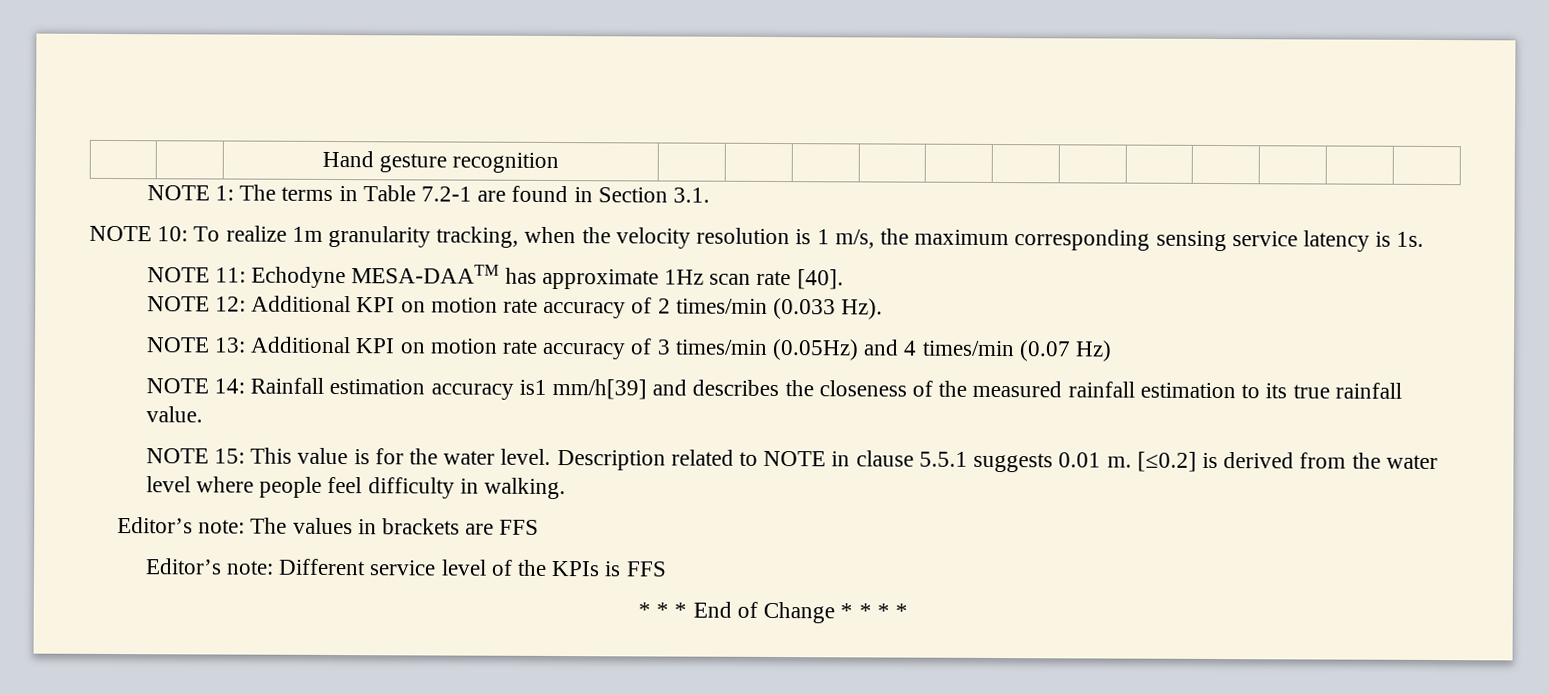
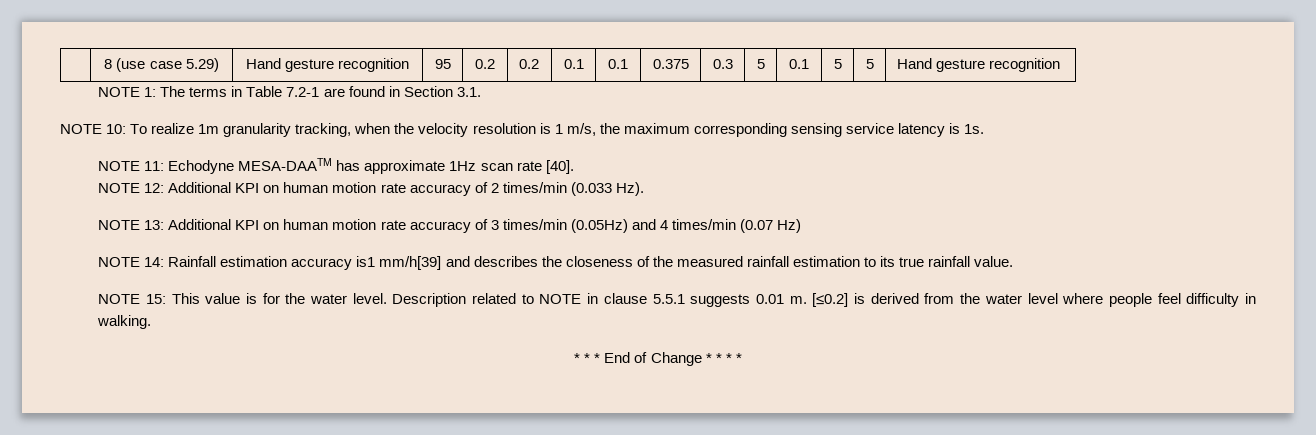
(321, 159) | -> [104,58,219,72] | 8 (use case 5.29)
(560, 163) | | | | | | | | | | | -> [434,59,451,69] [475,59,495,69] [518,59,539,69] [563,59,584,69] [608,59,628,69] [652,59,689,69] [712,59,733,69] [756,59,765,69] [789,59,809,69] [833,59,842,69] [865,59,874,69] [896,58,1060,72] 95 | 0.2 | 0.2 | 0.1 | 0.1 | 0.375 | 0.3 | 5 | 0.1 | 5 | 5 | Hand gesture recognition
(426, 307) none -> [283,182,329,193] human
(426, 348) none -> [283,219,329,230] human
[116,517,540,535] [144,558,667,577] // Editor’s note: The values in brackets are FFS // Editor’s note: Different service level of the KPIs is FFS -> (152, 322) none

